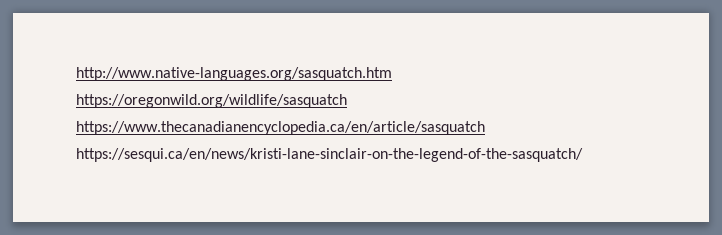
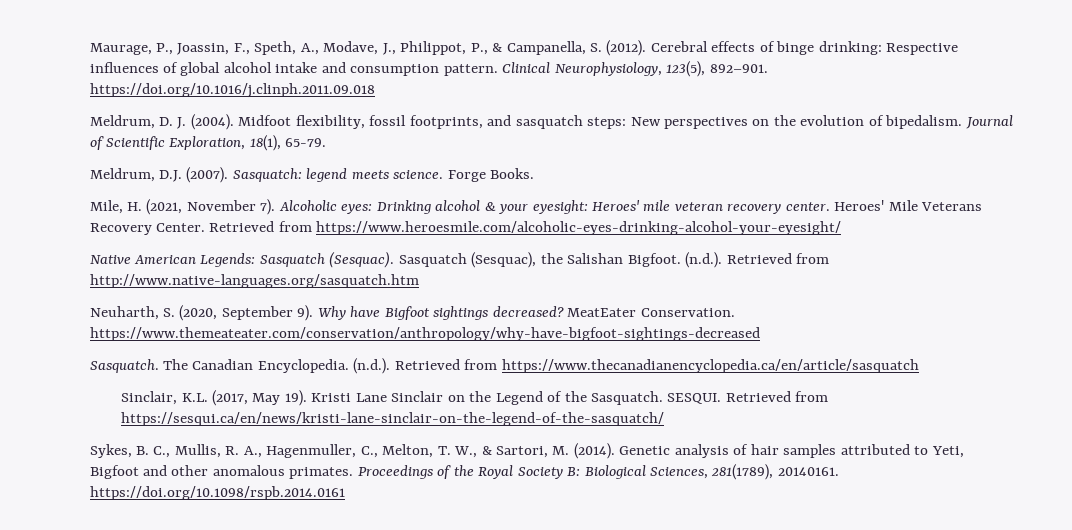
[76,67,392,81] [76,94,347,108] [76,121,485,135] [76,148,583,162] http://www.native-languages.org/sasquatch.htm // https://oregonwild.org/wildlife/sasquatch // https://www.thecanadianencyclopedia.ca/en/article/sasquatch // https://sesqui.ca/en/news/kristi-lane-sinclair-on-the-legend-of-the-sasquatch/ -> [89,40,959,56] [89,61,768,77] [89,83,375,98] [89,114,1013,130] [89,135,327,151] [89,167,535,183] [89,199,983,215] [89,221,842,235] [89,251,829,268] [89,274,419,288] [89,305,735,321] [89,327,760,341] [89,358,919,374] [121,390,829,406] [121,412,665,426] [89,443,964,459] [89,464,839,480] [89,486,345,500] Maurage, P., Joassin, F., Speth, A., Modave, J., Philippot, P., & Campanella, S. (2012). Cerebral effects of binge drinking: Respective influences of global alcohol intake and consumption pattern. Clinical Neurophysiology, 123(5), 892–901. https://doi.org/10.1016/j.clinph.2011.09.018 // Meldrum, D. J. (2004). Midfoot flexibility, fossil footprints, and sasquatch steps: New perspectives on the evolution of bipedalism. Journal of Scientific Exploration, 18(1), 65-79. // Meldrum, D.J. (2007). Sasquatch: legend meets science. Forge Books. // Mile, H. (2021, November 7). Alcoholic eyes: Drinking alcohol & your eyesight: Heroes' mile veteran recovery center. Heroes' Mile Veterans Recovery Center. Retrieved from https://www.heroesmile.com/alcoholic-eyes-drinking-alcohol-your-eyesight/ // Native American Legends: Sasquatch (Sesquac). Sasquatch (Sesquac), the Salishan Bigfoot. (n.d.). Retrieved from http://www.native-languages.org/sasquatch.htm // Neuharth, S. (2020, September 9). Why have Bigfoot sightings decreased? MeatEater Conservation. https://www.themeateater.com/conservation/anthropology/why-have-bigfoot-sightings-decreased // Sasquatch. The Canadian Encyclopedia. (n.d.). Retrieved from https://www.thecanadianencyclopedia.ca/en/article/sasquatch // Sinclair, K.L. (2017, May 19). Kristi Lane Sinclair on the Legend of the Sasquatch. SESQUI. Retrieved from https://sesqui.ca/en/news/kristi-lane-sinclair-on-the-legend-of-the-sasquatch/ // Sykes, B. C., Mullis, R. A., Hagenmuller, C., Melton, T. W., & Sartori, M. (2014). Genetic analysis of hair samples attributed to Yeti, Bigfoot and other anomalous primates. Proceedings of the Royal Society B: Biological Sciences, 281(1789), 20140161. https://doi.org/10.1098/rspb.2014.0161

